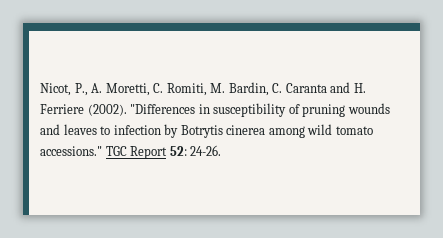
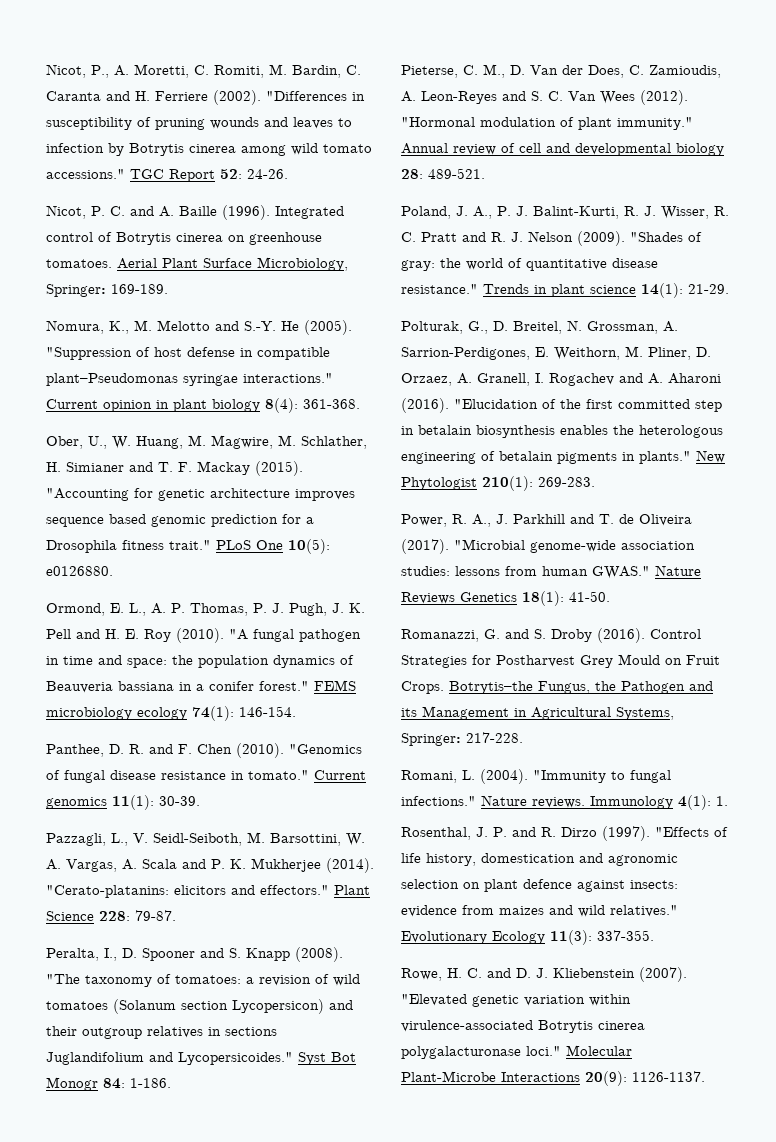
(222, 150) none -> [46,205,344,220] [46,232,322,245] [46,257,348,271] [46,284,168,297] [46,320,352,335] [46,347,330,360] [46,373,333,386] [46,398,360,413] [46,435,367,449] [46,461,303,476] [46,488,355,501] [46,514,314,527] [46,539,330,554] [46,566,113,576] [46,603,365,616] [46,628,361,643] [46,655,354,668] [46,680,356,693] [46,706,296,721] [46,743,362,758] [46,770,366,783] [46,795,200,810] [46,832,365,846] [46,858,374,873] [46,885,370,898] [46,910,176,921] [46,947,343,962] [46,974,360,987] [46,999,353,1014] [46,1026,277,1039] [46,1052,356,1065] [46,1077,171,1091] [401,64,721,78] [401,90,688,105] [401,117,693,130] [401,143,724,156] [401,168,485,179] [401,206,729,219] [401,231,702,246] [401,258,658,271] [401,283,729,298] [401,320,678,334] [401,346,711,360] [401,373,721,386] [401,398,722,413] [401,425,723,438] [401,450,725,464] [401,476,595,491] [401,514,692,527] [401,539,695,554] [401,565,701,579] [401,591,610,606] [401,628,701,643] [401,654,720,668] [401,681,713,694] [401,706,674,720] [401,732,523,746] [401,769,671,784] [401,795,728,810] [401,826,728,841] [401,853,678,866] [401,879,678,892] [401,905,678,917] [401,930,654,945] [401,967,687,982] [401,994,631,1007] [401,1020,645,1033] [401,1045,632,1059] [401,1071,705,1086] // Nicot, P. C. and A. Baille (1996). Integrated control of Botrytis cinerea on greenhouse tomatoes. Aerial Plant Surface Microbiology, Springer: 169-189. // Nomura, K., M. Melotto and S.-Y. He (2005). "Suppression of host defense in compatible plant–Pseudomonas syringae interactions." Current opinion in plant biology 8(4): 361-368. // Ober, U., W. Huang, M. Magwire, M. Schlather, H. Simianer and T. F. Mackay (2015). "Accounting for genetic architecture improves sequence based genomic prediction for a Drosophila fitness trait." PLoS One 10(5): e0126880. // Ormond, E. L., A. P. Thomas, P. J. Pugh, J. K. Pell and H. E. Roy (2010). "A fungal pathogen in time and space: the population dynamics of Beauveria bassiana in a conifer forest." FEMS microbiology ecology 74(1): 146-154. // Panthee, D. R. and F. Chen (2010). "Genomics of fungal disease resistance in tomato." Current genomics 11(1): 30-39. // Pazzagli, L., V. Seidl-Seiboth, M. Barsottini, W. A. Vargas, A. Scala and P. K. Mukherjee (2014). "Cerato-platanins: elicitors and effectors." Plant Science 228: 79-87. // Peralta, I., D. Spooner and S. Knapp (2008). "The taxonomy of tomatoes: a revision of wild tomatoes (Solanum section Lycopersicon) and their outgroup relatives in sections Juglandifolium and Lycopersicoides." Syst Bot Monogr 84: 1-186. // Pieterse, C. M., D. Van der Does, C. Zamioudis, A. Leon-Reyes and S. C. Van Wees (2012). "Hormonal modulation of plant immunity." Annual review of cell and developmental biology 28: 489-521. // Poland, J. A., P. J. Balint-Kurti, R. J. Wisser, R. C. Pratt and R. J. Nelson (2009). "Shades of gray: the world of quantitative disease resistance." Trends in plant science 14(1): 21-29. // Polturak, G., D. Breitel, N. Grossman, A. Sarrion‐Perdigones, E. Weithorn, M. Pliner, D. Orzaez, A. Granell, I. Rogachev and A. Aharoni (2016). "Elucidation of the first committed step in betalain biosynthesis enables the heterologous engineering of betalain pigments in plants." New Phytologist 210(1): 269-283. // Power, R. A., J. Parkhill and T. de Oliveira (2017). "Microbial genome-wide association studies: lessons from human GWAS." Nature Reviews Genetics 18(1): 41-50. // Romanazzi, G. and S. Droby (2016). Control Strategies for Postharvest Grey Mould on Fruit Crops. Botrytis–the Fungus, the Pathogen and its Management in Agricultural Systems, Springer: 217-228. // Romani, L. (2004). "Immunity to fungal infections." Nature reviews. Immunology 4(1): 1. // Rosenthal, J. P. and R. Dirzo (1997). "Effects of life history, domestication and agronomic selection on plant defence against insects: evidence from maizes and wild relatives." Evolutionary Ecology 11(3): 337-355. // Rowe, H. C. and D. J. Kliebenstein (2007). "Elevated genetic variation within virulence-associated Botrytis cinerea polygalacturonase loci." Molecular Plant-Microbe Interactions 20(9): 1126-1137.

